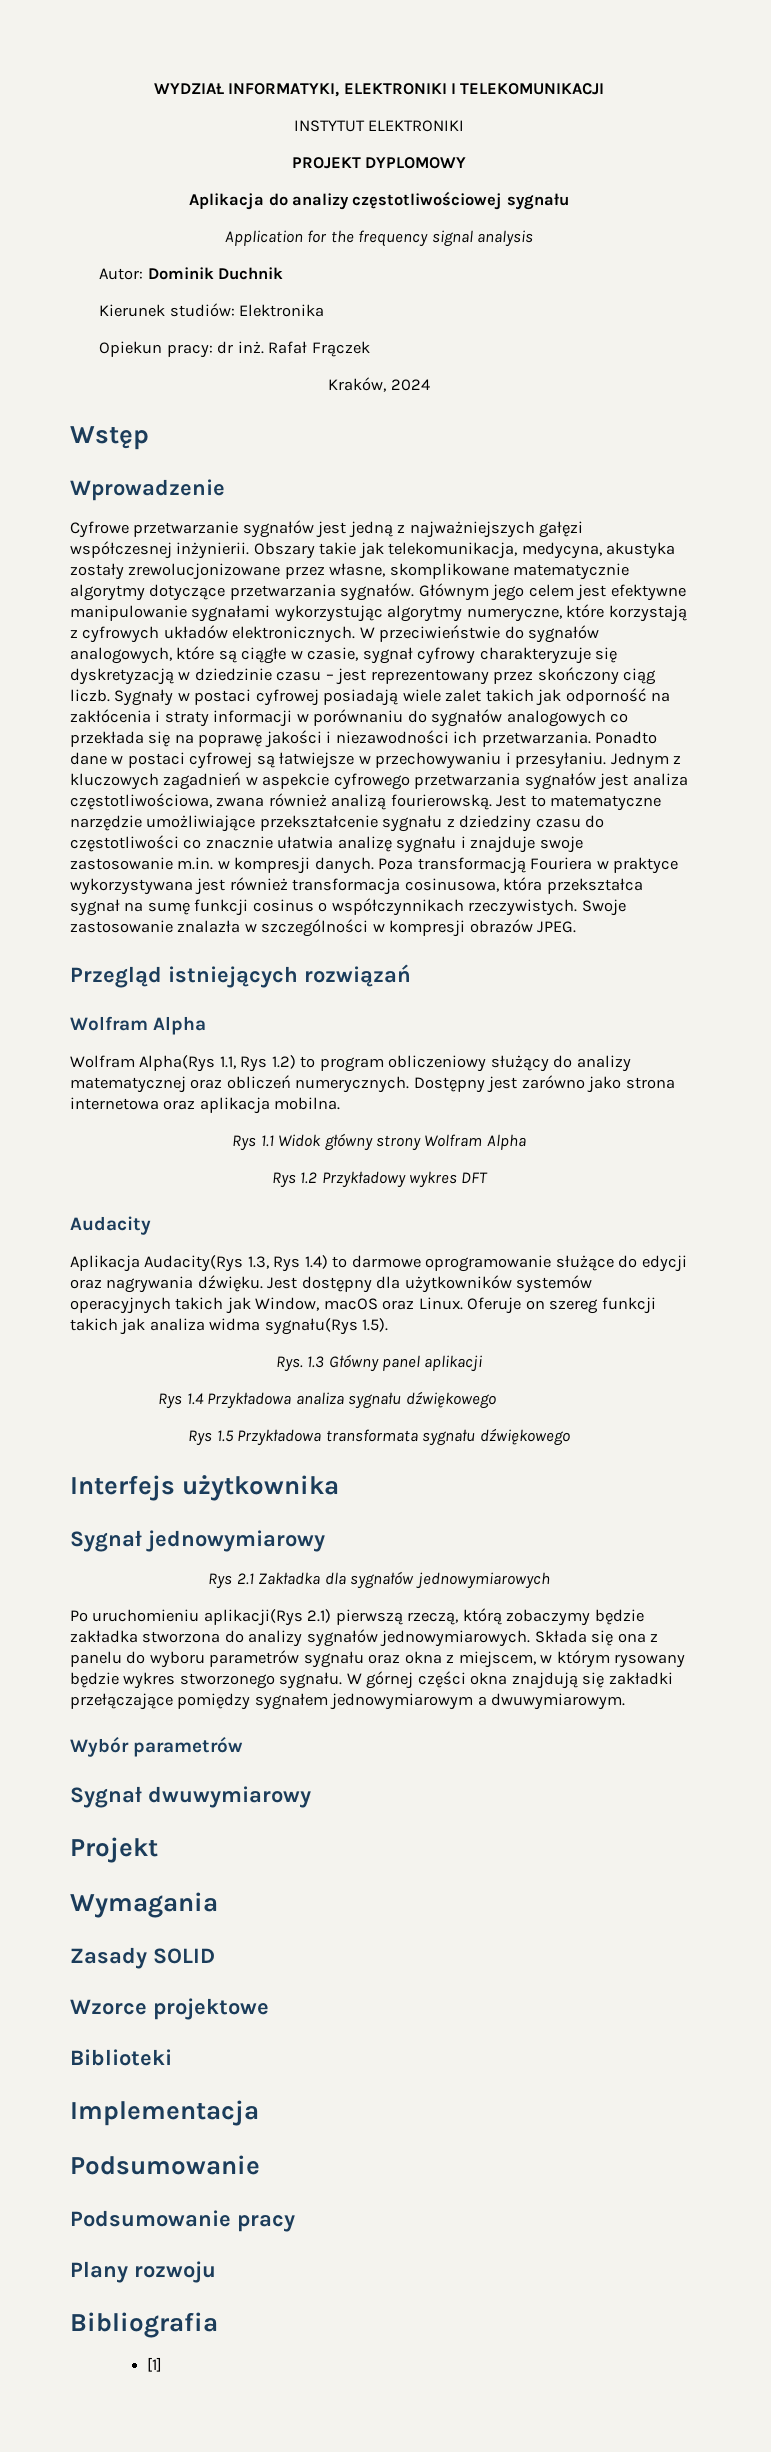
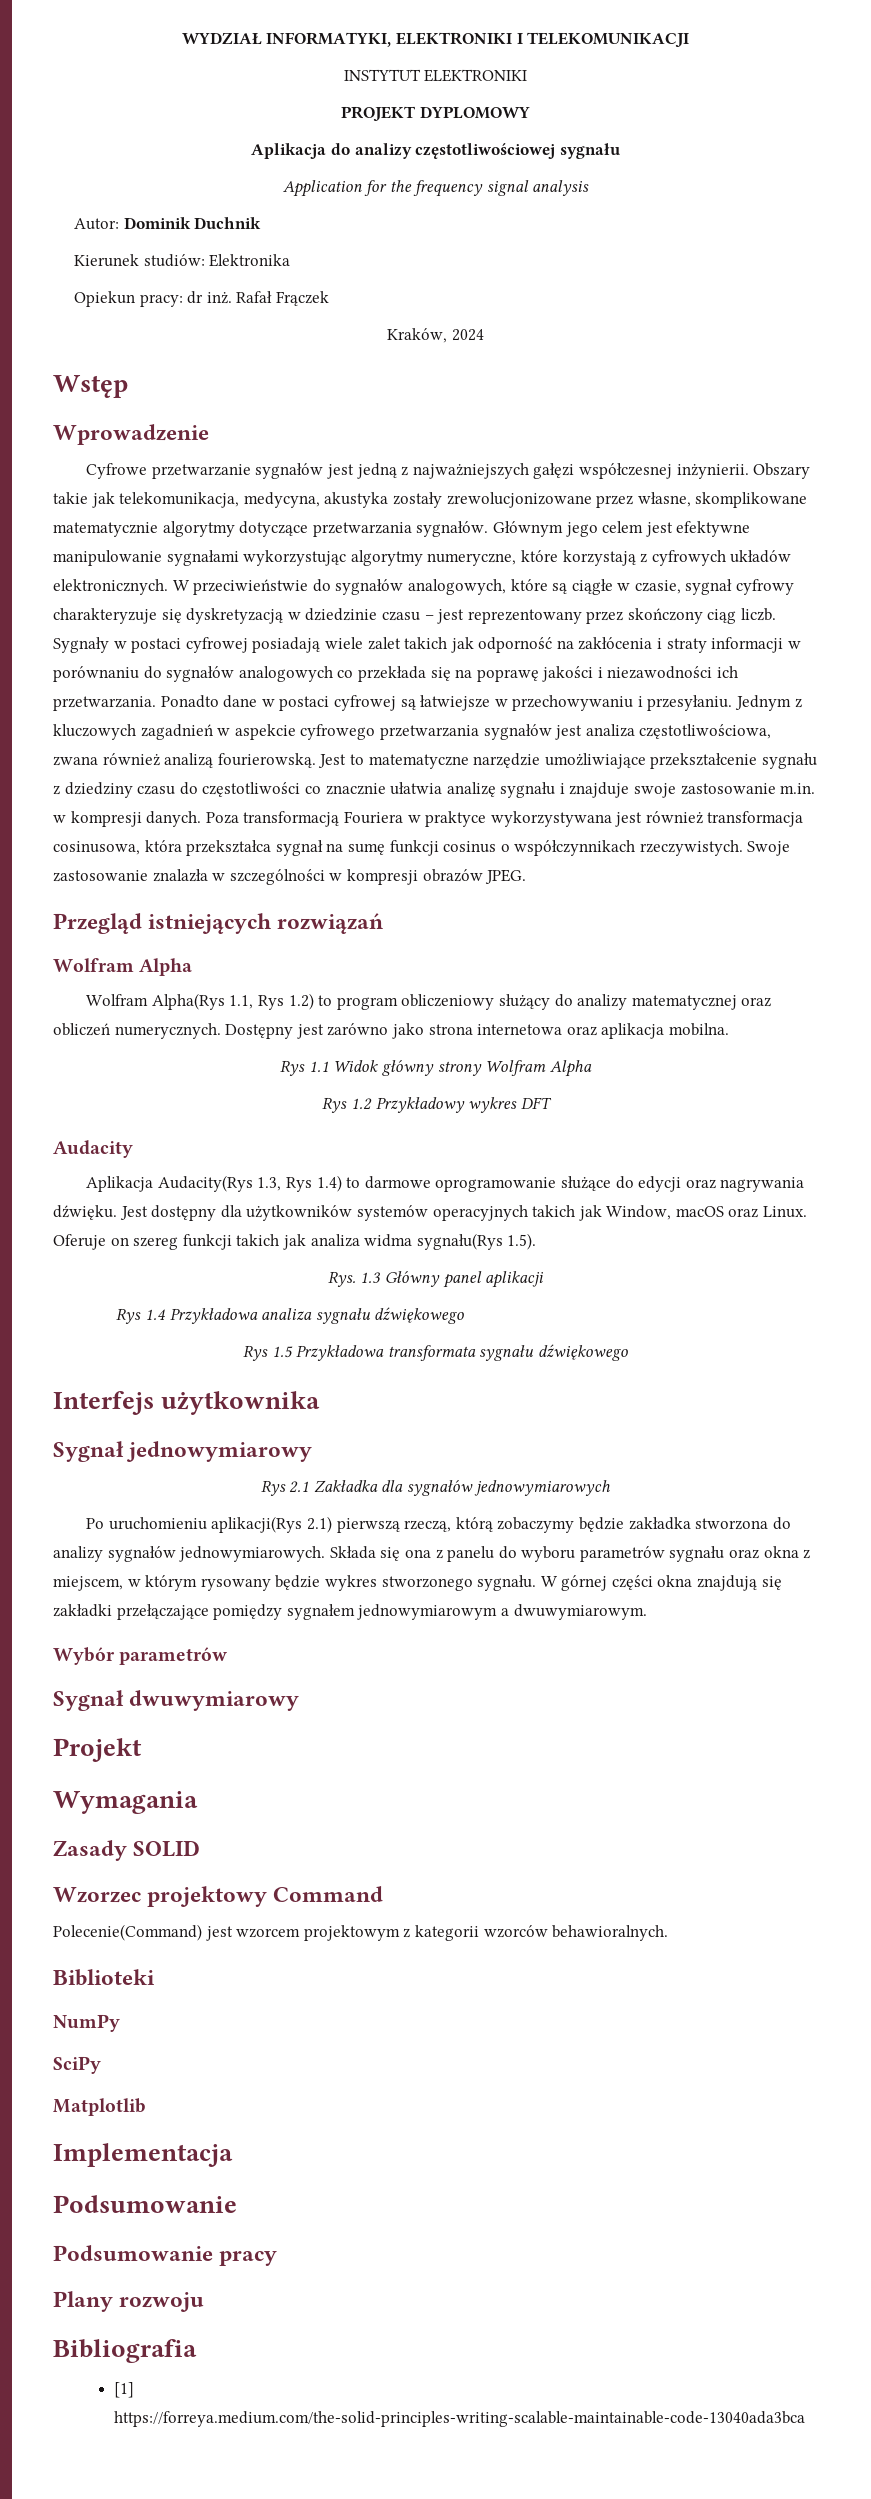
[70,1998,269,2020] [70,2049,172,2066] Wzorce projektowe // Biblioteki -> [53,1886,384,1907] [53,1924,669,1941] [53,1969,155,1986] [53,2014,120,2032] [53,2056,101,2074] [53,2098,146,2116] Wzorzec projektowy Command // Polecenie(Command) jest wzorcem projektowym z kategorii wzorców behawioralnych. // Biblioteki // NumPy // SciPy // Matplotlib
(163, 2364) none -> [113,2411,805,2427] https://forreya.medium.com/the-solid-principles-writing-scalable-maintainable-code-13040ada3bca

